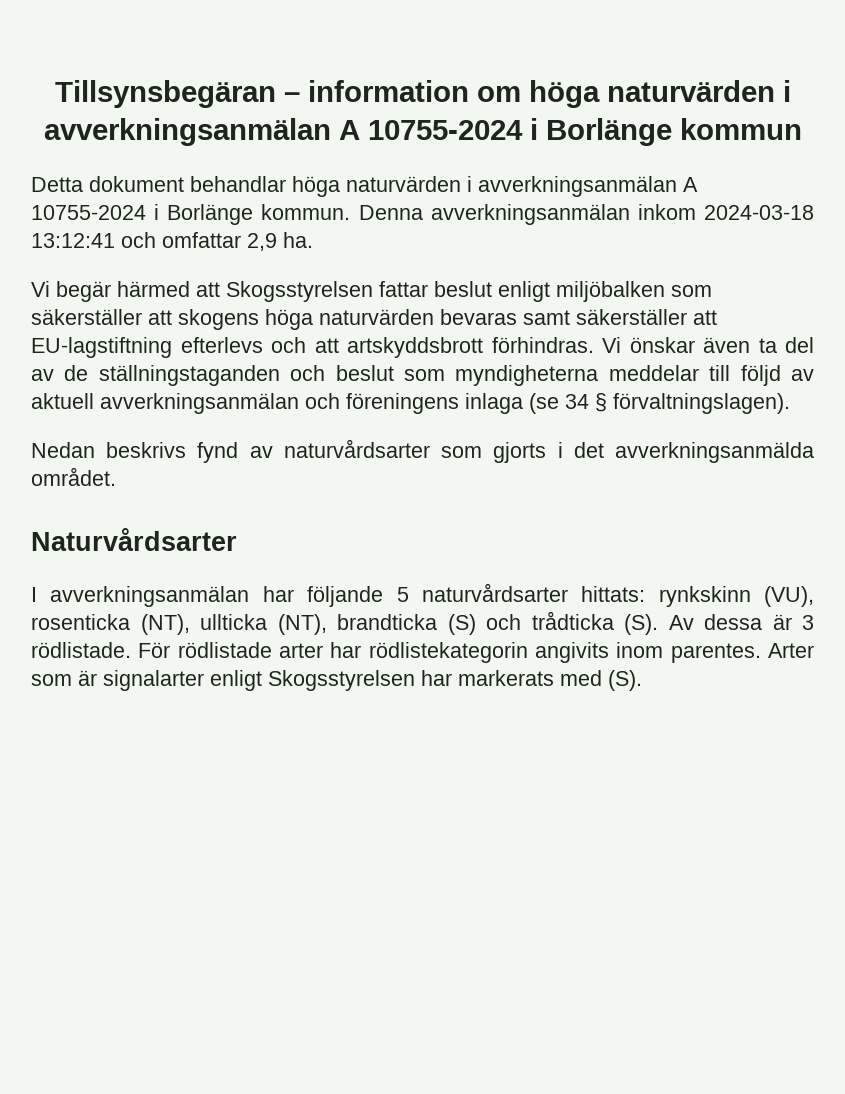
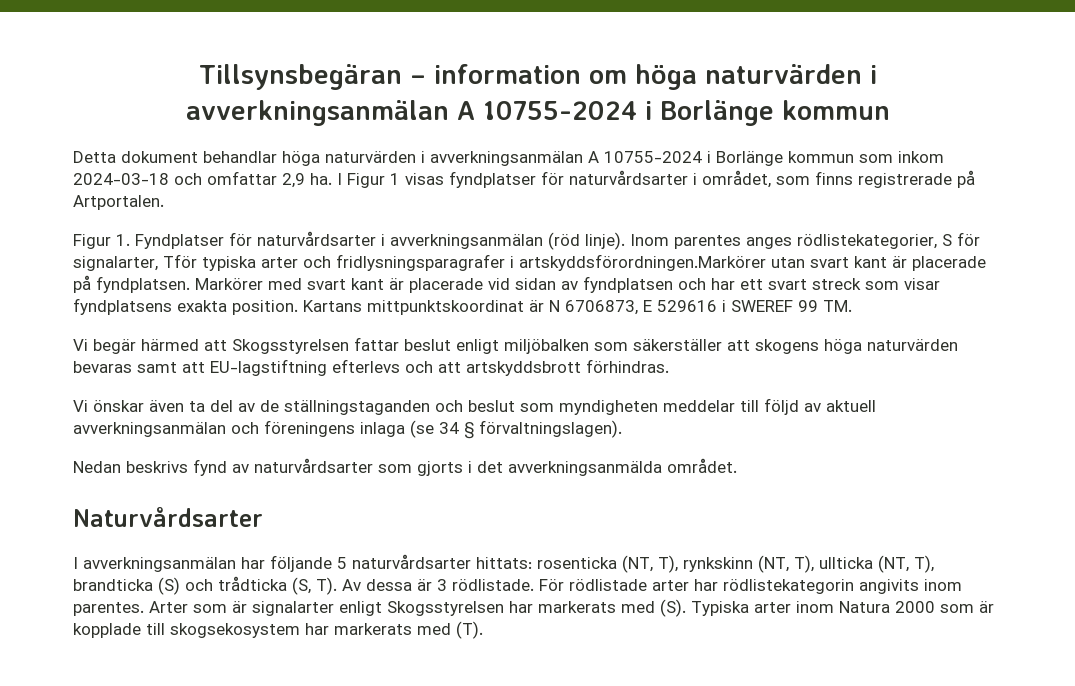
[261,204,630,225] kommun. Denna avverkningsanmälan -> [788,151,893,163] kommun som
[31,233,115,248] 13:12:41 -> (169, 179) none
(313, 240) none -> [337,170,975,188] [73,195,164,210] [73,231,980,250] [73,254,986,271] [73,275,940,293] [73,298,852,315] I Figur 1 visas fyndplatser för naturvårdsarter i området, som finns registrerade på Artportalen. // Figur 1. Fyndplatser för naturvårdsarter i avverkningsanmälan (röd linje). Inom parentes anges rödlistekategorier, S för signalarter, Tför typiska arter och fridlysningsparagrafer i artskyddsförordningen.Markörer utan svart kant är placerade på fyndplatsen. Markörer med svart kant är placerade vid sidan av fyndplatsen och har ett svart streck som visar fyndplatsens exakta position. Kartans mittpunktskoordinat är N 6706873, E 529616 i SWEREF 99 TM.
[576,309,687,325] säkerställer -> (177, 367) none
(594, 345) none -> (669, 366) //
[455,365,599,386] myndigheterna -> [559,400,658,415] myndigheten
[658,586,814,607] [31,614,327,635] rynkskinn (VU), rosenticka (NT), ullticka (NT), -> [537,555,934,573] rosenticka (NT, T), rynkskinn (NT, T), ullticka (NT, T),
[624,614,658,635] (S). -> [292,577,337,595] (S, T).
(642, 680) none -> [691,601,994,616] [73,621,483,639] Typiska arter inom Natura 2000 som är kopplade till skogsekosystem har markerats med (T).

